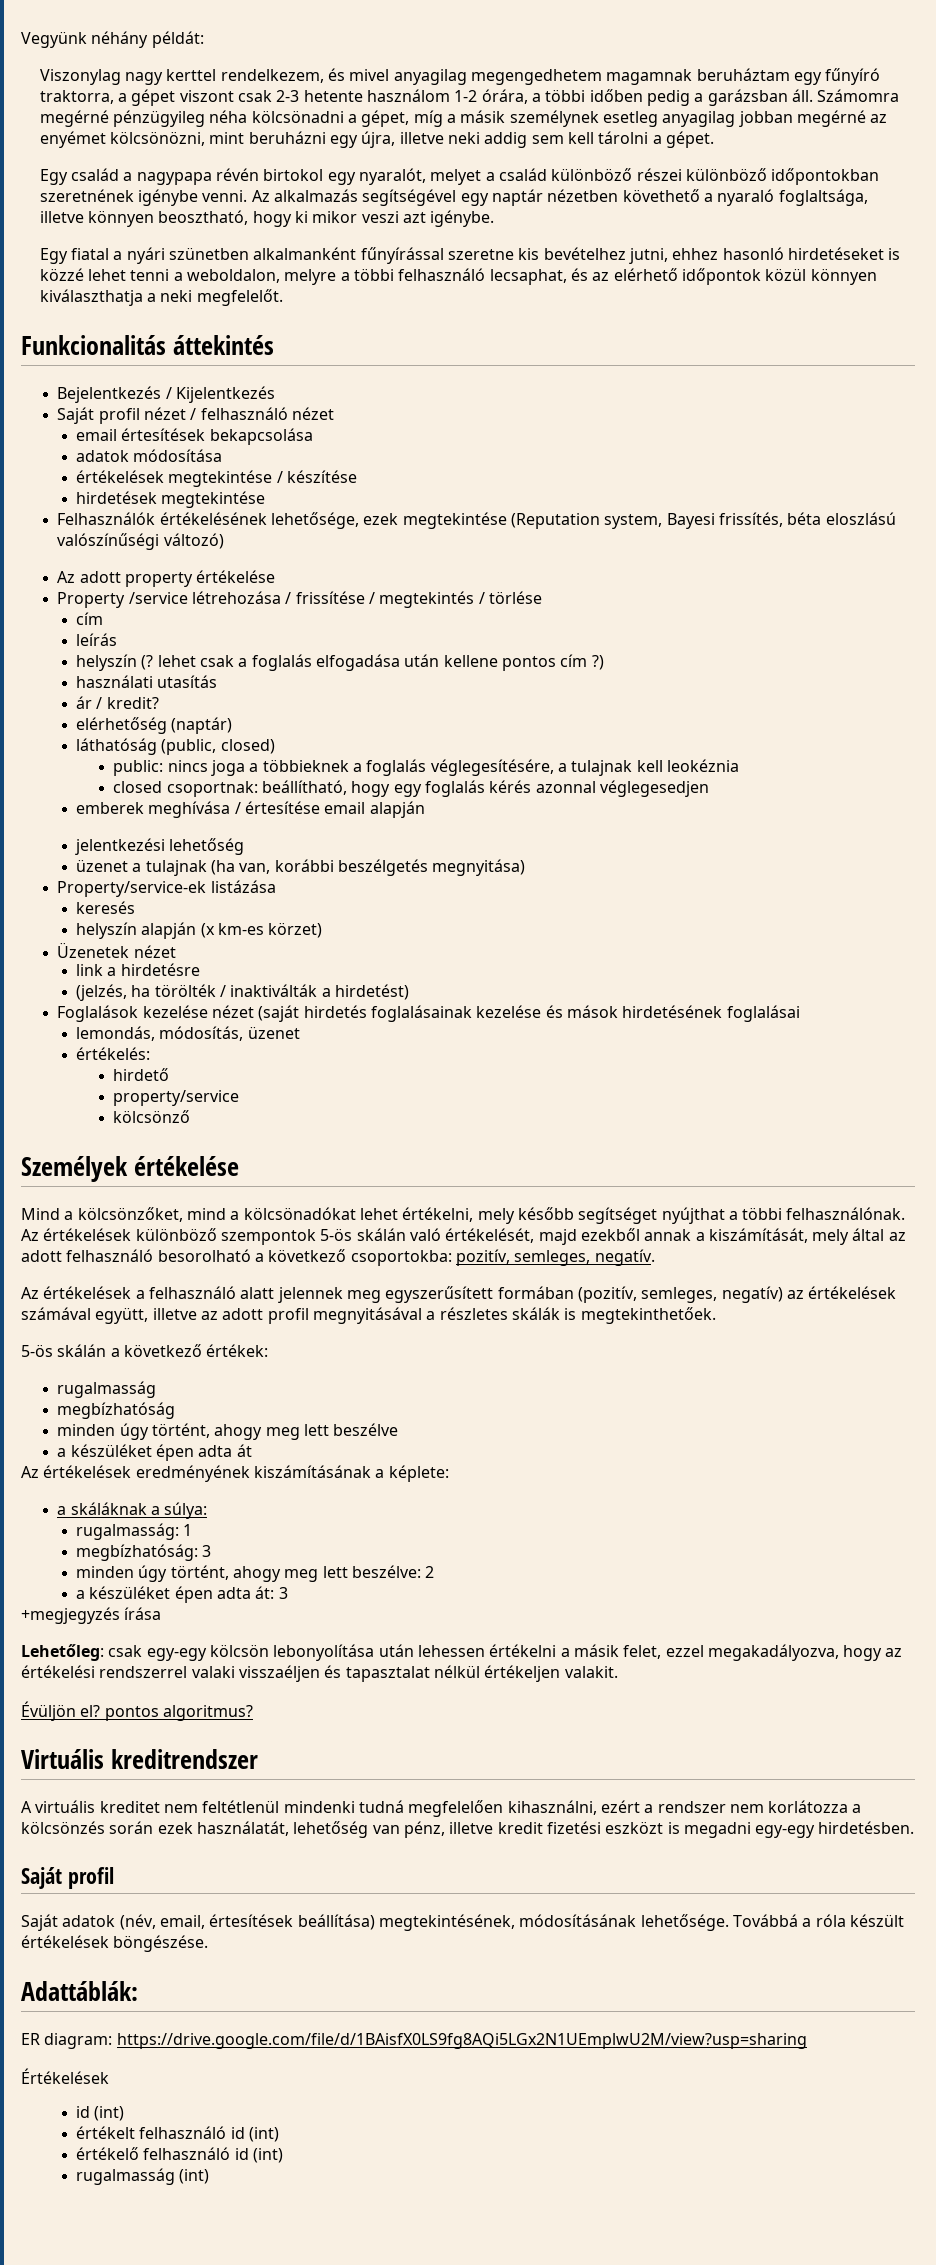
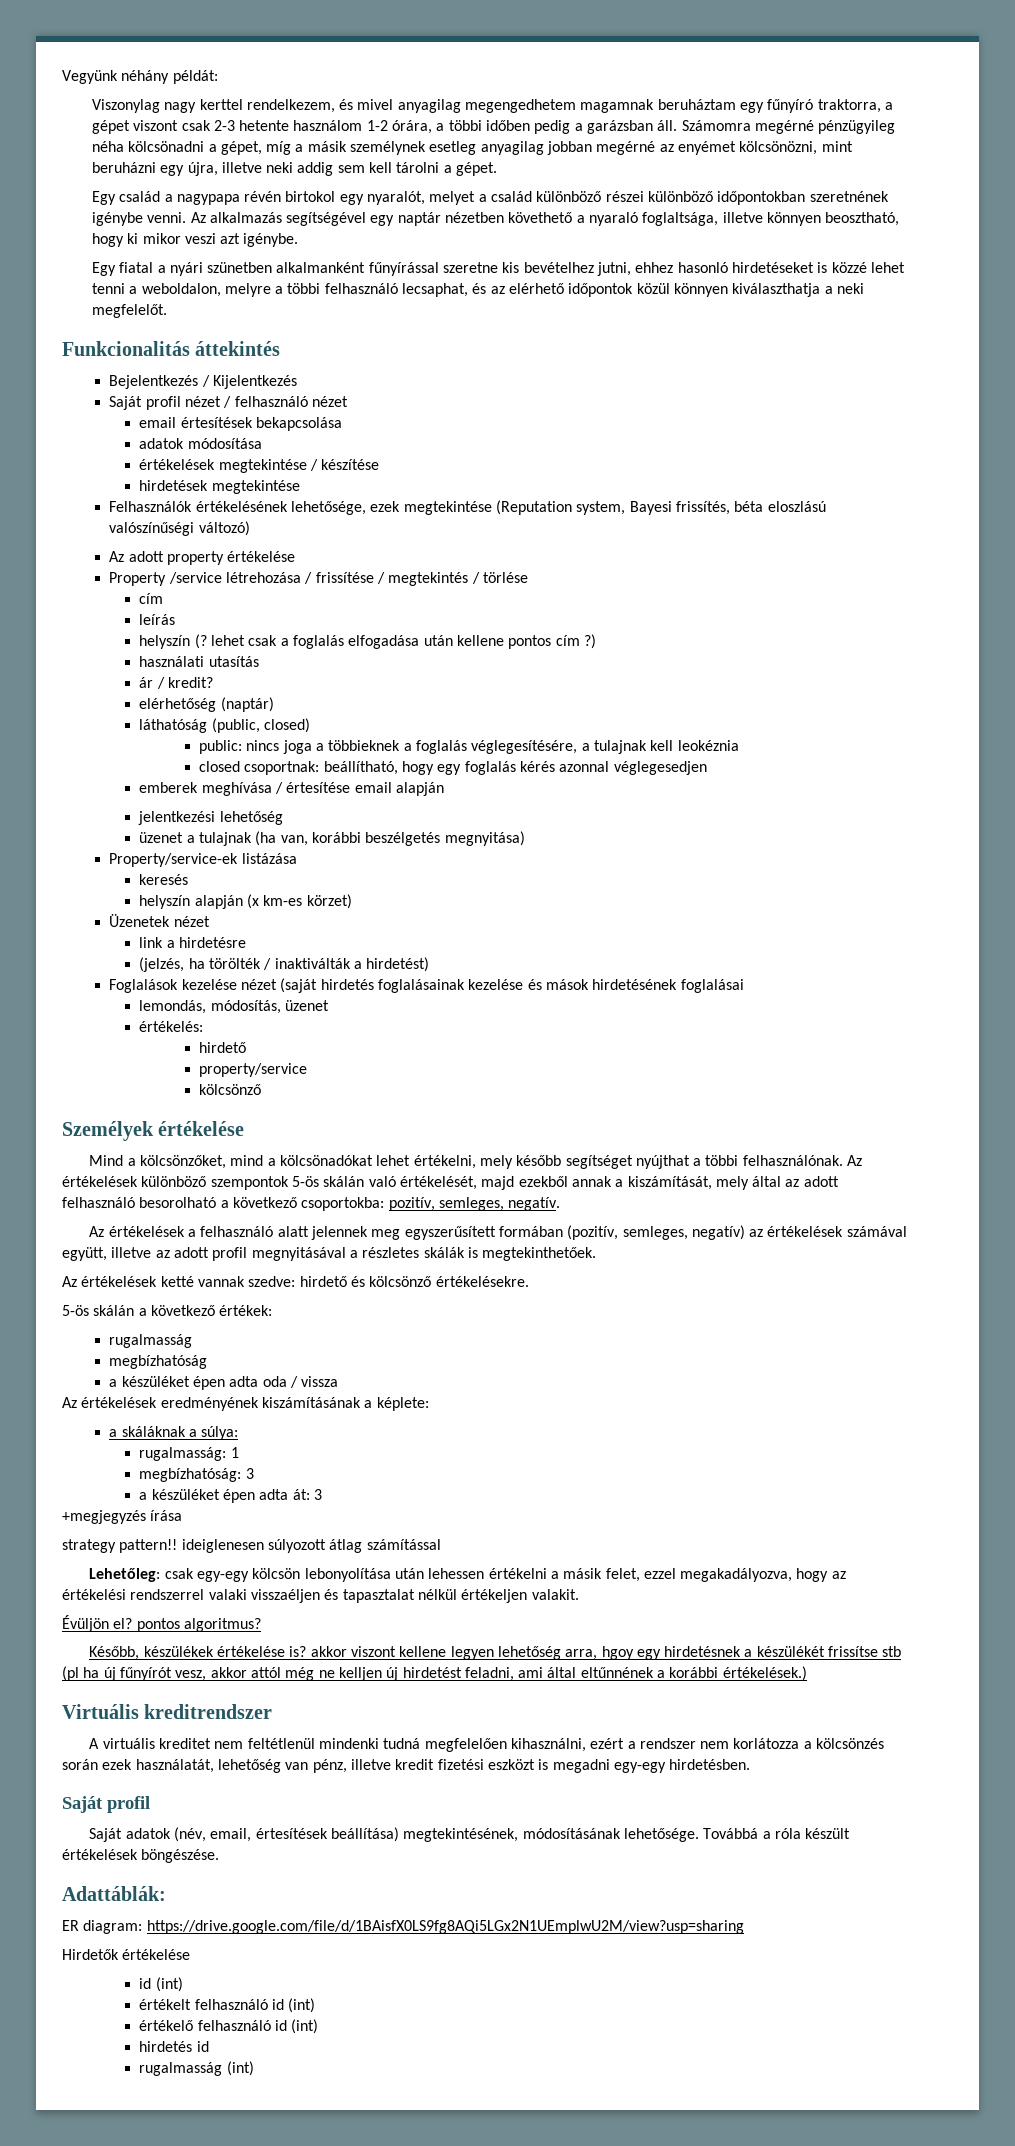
(716, 1315) none -> [62,1276,529,1287] // Az értékelések ketté vannak szedve: hirdető és kölcsönző értékelésekre.
[57,1423,399,1440] [57,1444,252,1461] // minden úgy történt, ahogy meg lett beszélve // a készüléket épen adta át -> [109,1376,339,1390] // a készüléket épen adta oda / vissza
[76,1565,435,1582] // minden úgy történt, ahogy meg lett beszélve: 2 -> (254, 1473) none
(162, 1613) none -> [62,1539,441,1553] // strategy pattern!! ideiglenesen súlyozott átlag számítással
(253, 1713) none -> [89,1646,902,1660] [62,1666,807,1681] // Később, készülékek értékelése is? akkor viszont kellene legyen lehetőség arra, hgoy egy hirdetésnek a készülékét frissítse stb (pl ha új fűnyírót vesz, akkor attól még ne kelljen új hirdetést feladni, ami által eltűnnének a korábbi értékelések.)
[21,2068,109,2084] Értékelések -> [62,1949,191,1960] Hirdetők értékelése
(283, 2155) none -> [139,2041,209,2052] // hirdetés id

